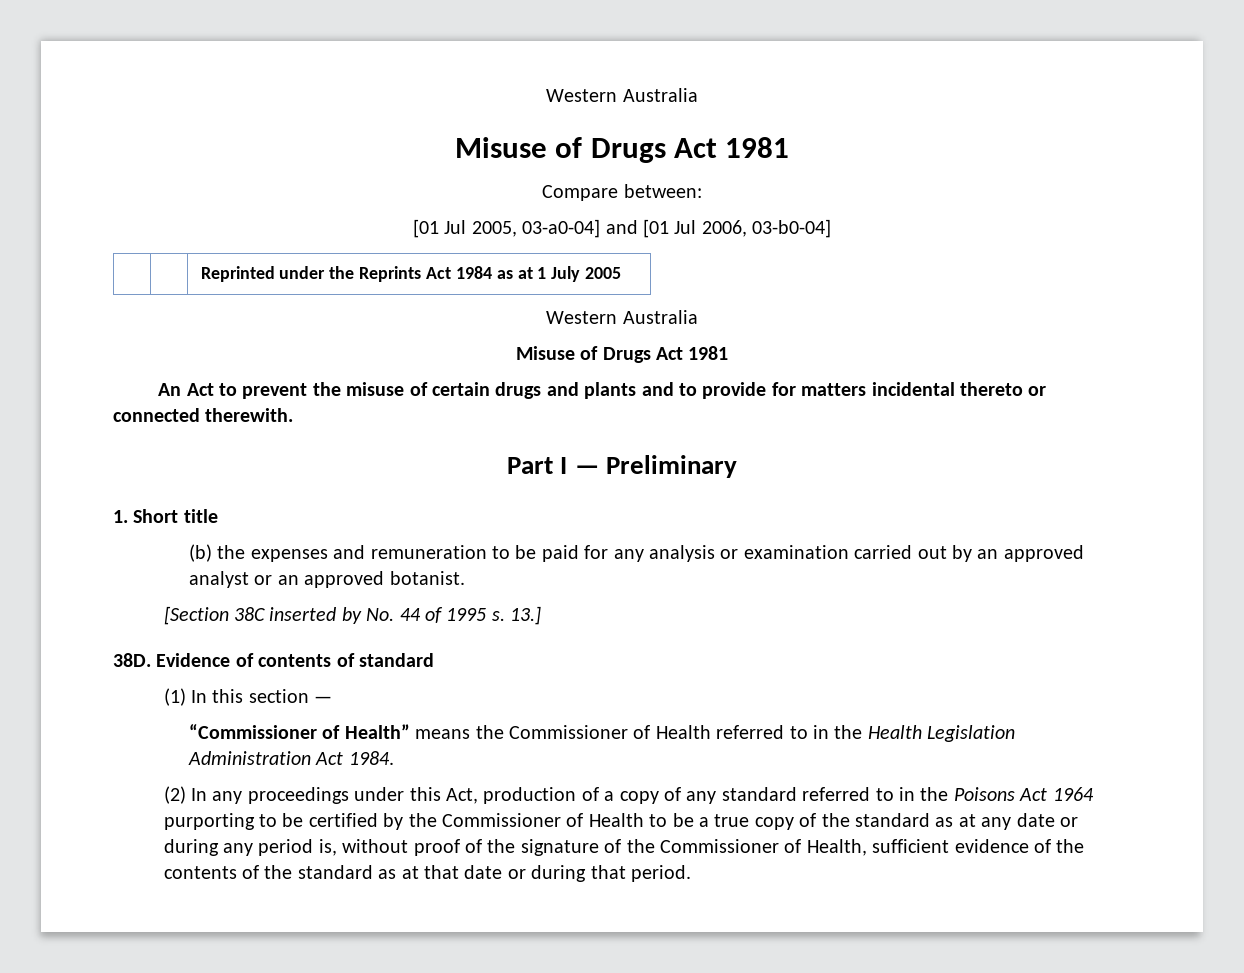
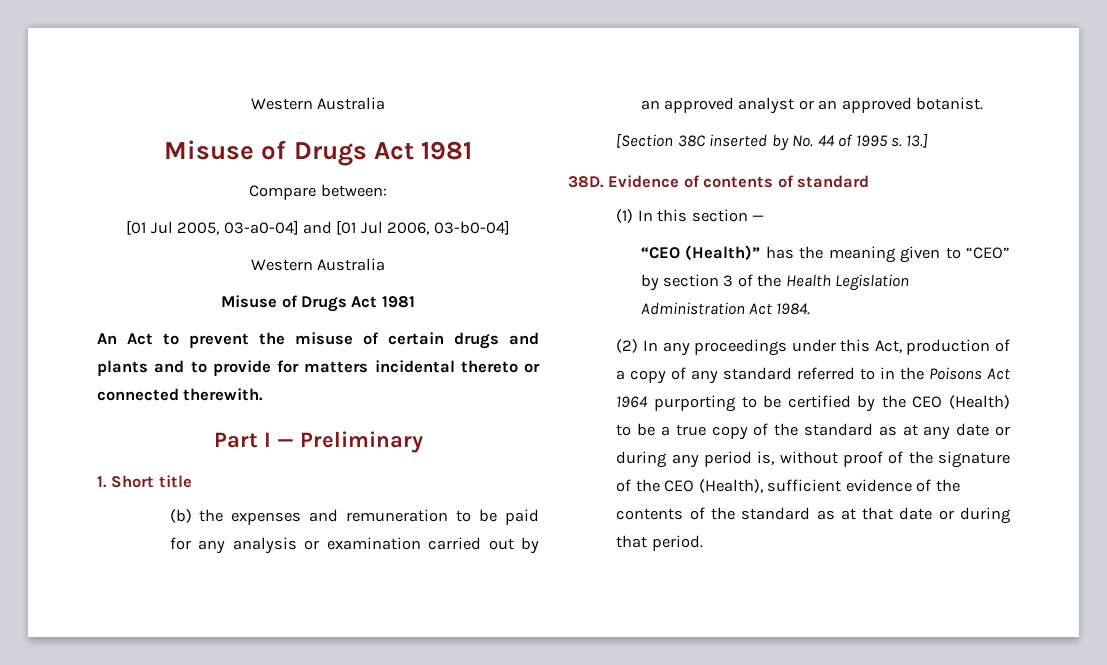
[200,266,622,282] // | | Reprinted under the Reprints Act 1984 as at 1 July 2005 -> (510, 227) none
[188,724,829,739] “Commissioner of Health” means the Commissioner of Health referred to in -> [640,245,1010,263] [640,274,753,291] “CEO (Health)” has the meaning given to “CEO” by section 3 of
[442,813,644,827] Commissioner of Health -> [912,395,1010,409] CEO (Health)
[660,839,867,856] Commissioner of Health, -> [664,479,763,493] CEO (Health),

